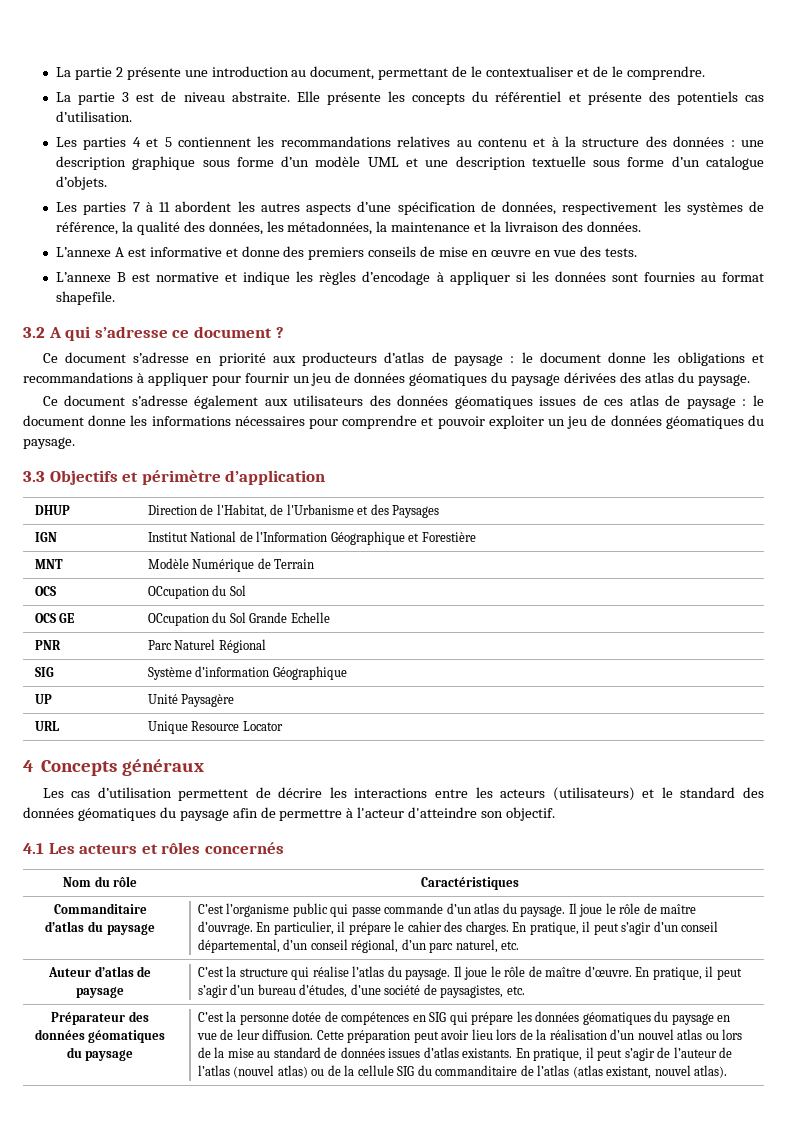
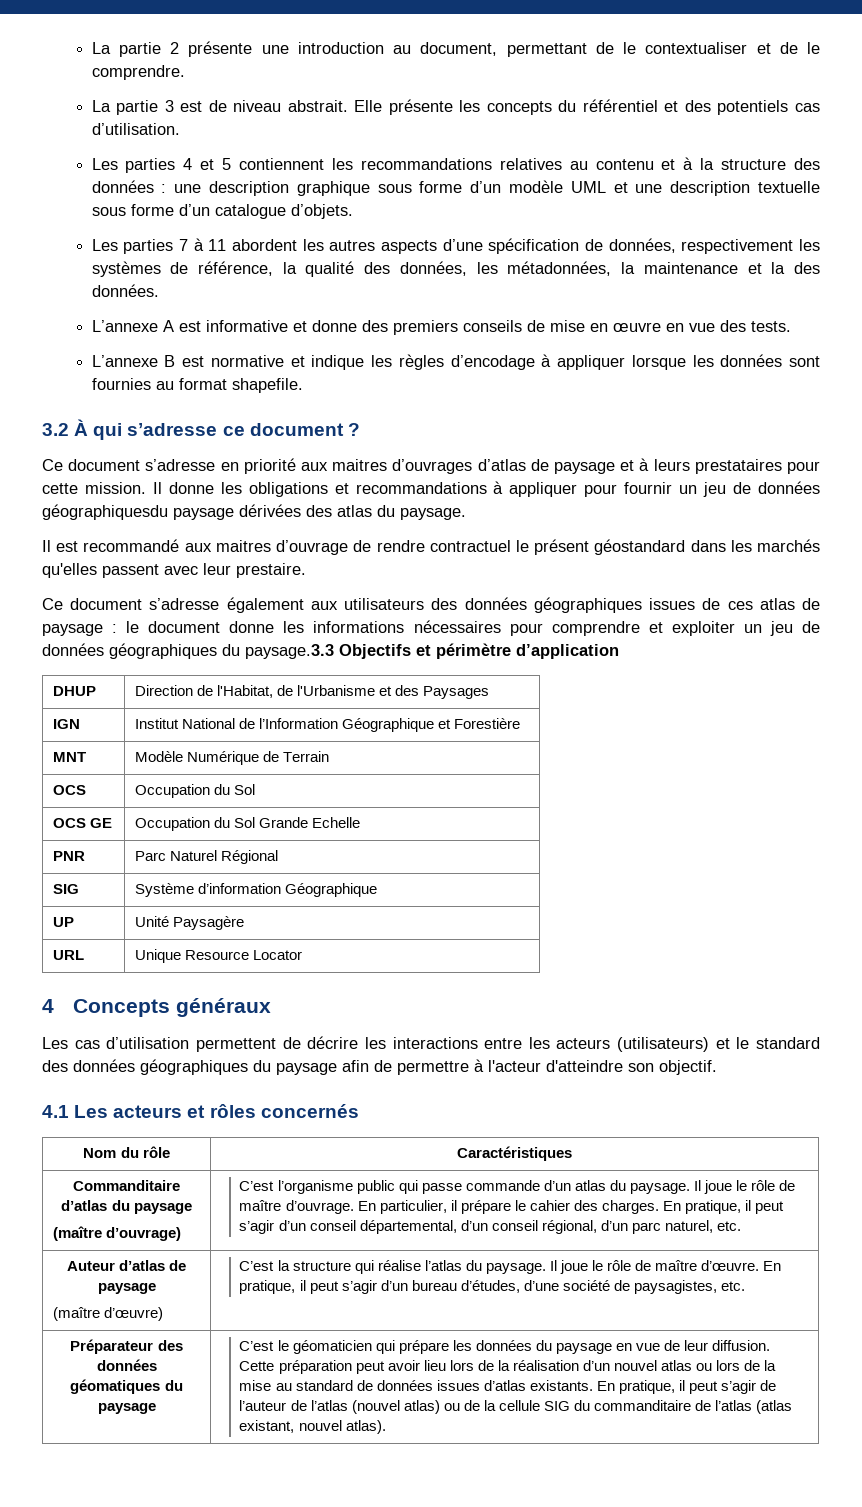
[231,91,290,102] abstraite. -> [287,100,348,112] abstrait.
[587,92,642,105] présente -> (679, 106) none
[505,221,560,232] livraison -> (786, 268) none
[515,272,526,282] si -> [631,355,686,370] lorsque
[48,327,62,338] A -> [74,419,89,436] À
[302,352,601,366] producteurs d’atlas de paysage : le document -> [332,458,821,474] [42,482,162,494] maitres d’ouvrages d’atlas de paysage et à leurs prestataires pour cette mission. Il
[409,372,508,386] géomatiques du -> [42,504,168,520] géographiquesdu
(750, 380) none -> [42,539,820,555] [42,563,306,578] // Il est recommandé aux maitres d’ouvrage de rendre contractuel le présent géostandard dans les marchés qu'elles passent avec leur prestaire.
[454,396,533,409] géomatiques -> [533,597,642,613] géographiques
[437,416,485,429] pouvoir -> (663, 627) none
[665,415,765,429] [23,437,75,449] [23,471,45,482] géomatiques du paysage. // 3.3 -> [109,643,334,659] géographiques du paysage.3.3
[147,586,209,599] OCcupation -> [134,784,210,798] Occupation
[147,613,209,626] OCcupation -> [134,817,210,831] Occupation
[77,808,156,821] géomatiques -> [140,1059,248,1075] géographiques
(155, 929) none -> [52,1226,181,1241] // (maître d’ouvrage)
(124, 992) none -> [52,1307,163,1321] // (maître d’œuvre)
[226,1011,447,1025] la personne dotée de compétences en SIG -> [277,1340,372,1354] le géomaticien
[582,1012,651,1025] géomatiques -> (532, 1345) none

